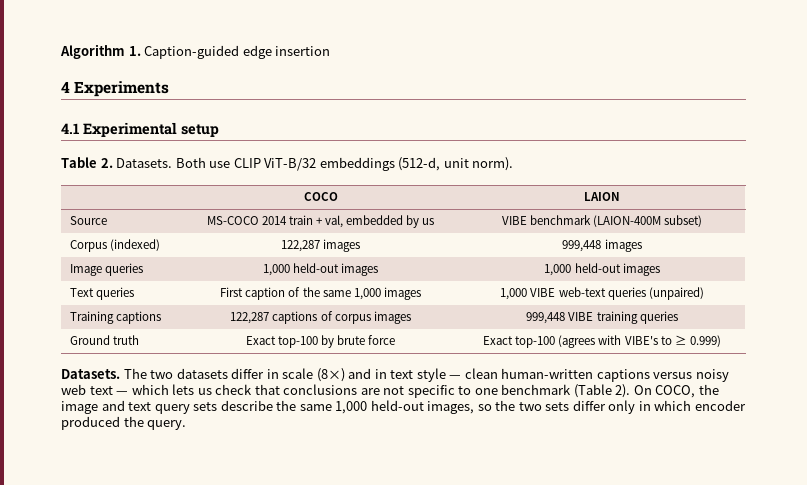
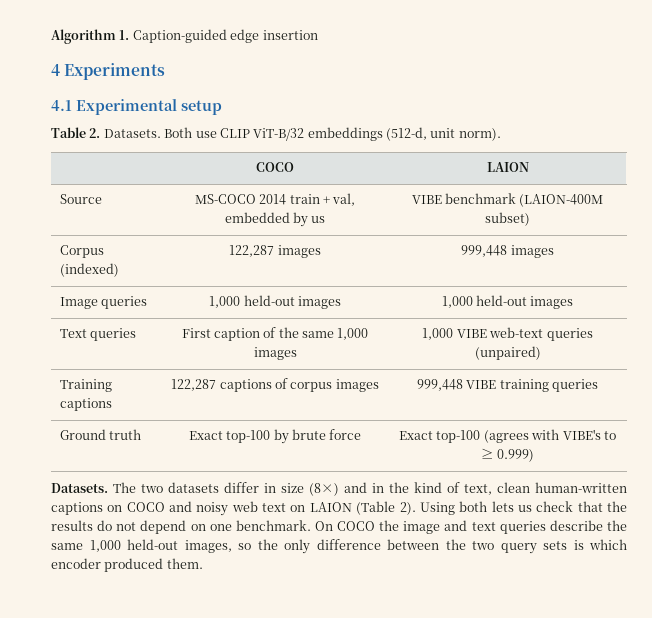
[282,368,314,379] scale -> [281,483,304,493] size
[390,368,729,382] [61,384,696,398] text style — clean human-written captions versus noisy web text — which lets us check that conclusions are not specific to one benchmark (Table 2). On COCO, -> [389,482,627,495] [51,501,628,516] [51,520,376,534] the kind of text, clean human-written captions on COCO and noisy web text on LAION (Table 2). Using both lets us check that the results do not depend on one benchmark. On COCO
[154,402,218,414] query sets -> [499,521,546,534] queries
[518,400,651,414] two sets differ only in -> [284,539,584,554] only difference between the two query sets is
[123,416,187,430] the query. -> [166,558,203,569] them.

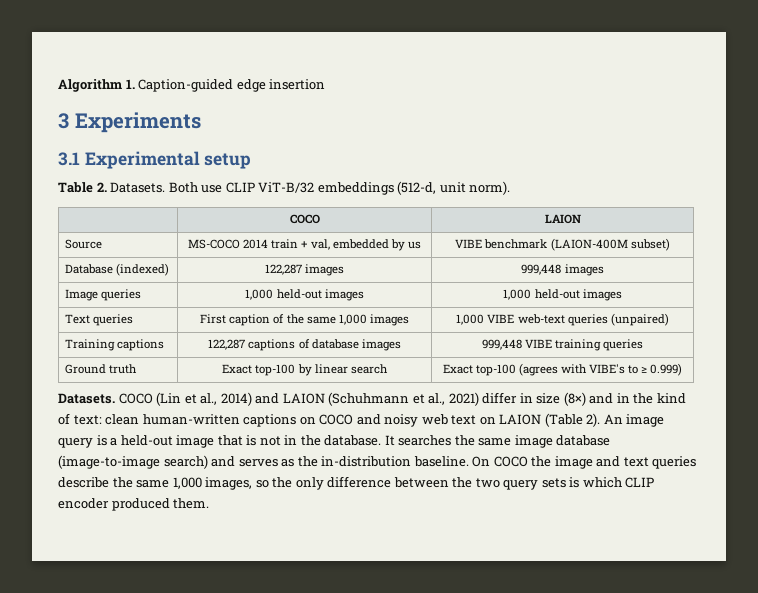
[51,64,60,76] 4 -> [58,113,69,129] 3
[51,100,72,111] 4.1 -> [58,152,80,166] 3.1
[59,245,104,258] Corpus -> [64,264,113,274] Database
[290,382,333,392] corpus -> [311,339,359,349] database
[291,429,362,440] brute force -> [314,364,388,374] linear search
[113,482,219,493] The two datasets -> [118,392,479,406] COCO (Lin et al., 2014) and LAION (Schuhmann et al., 2021)
[464,484,492,495] text, -> [73,415,102,425] text:
[419,501,628,515] [51,520,311,534] Using both lets us check that the results do not depend on one benchmark. -> [603,414,665,427] [58,435,611,448] [58,455,469,469] An image query is a held-out image that is not in the database. It searches the same image database (image-to-image search) and serves as the in-distribution baseline.
[127,539,178,550] held-out -> (202, 483) none
(627, 544) none -> [625,477,655,488] CLIP

